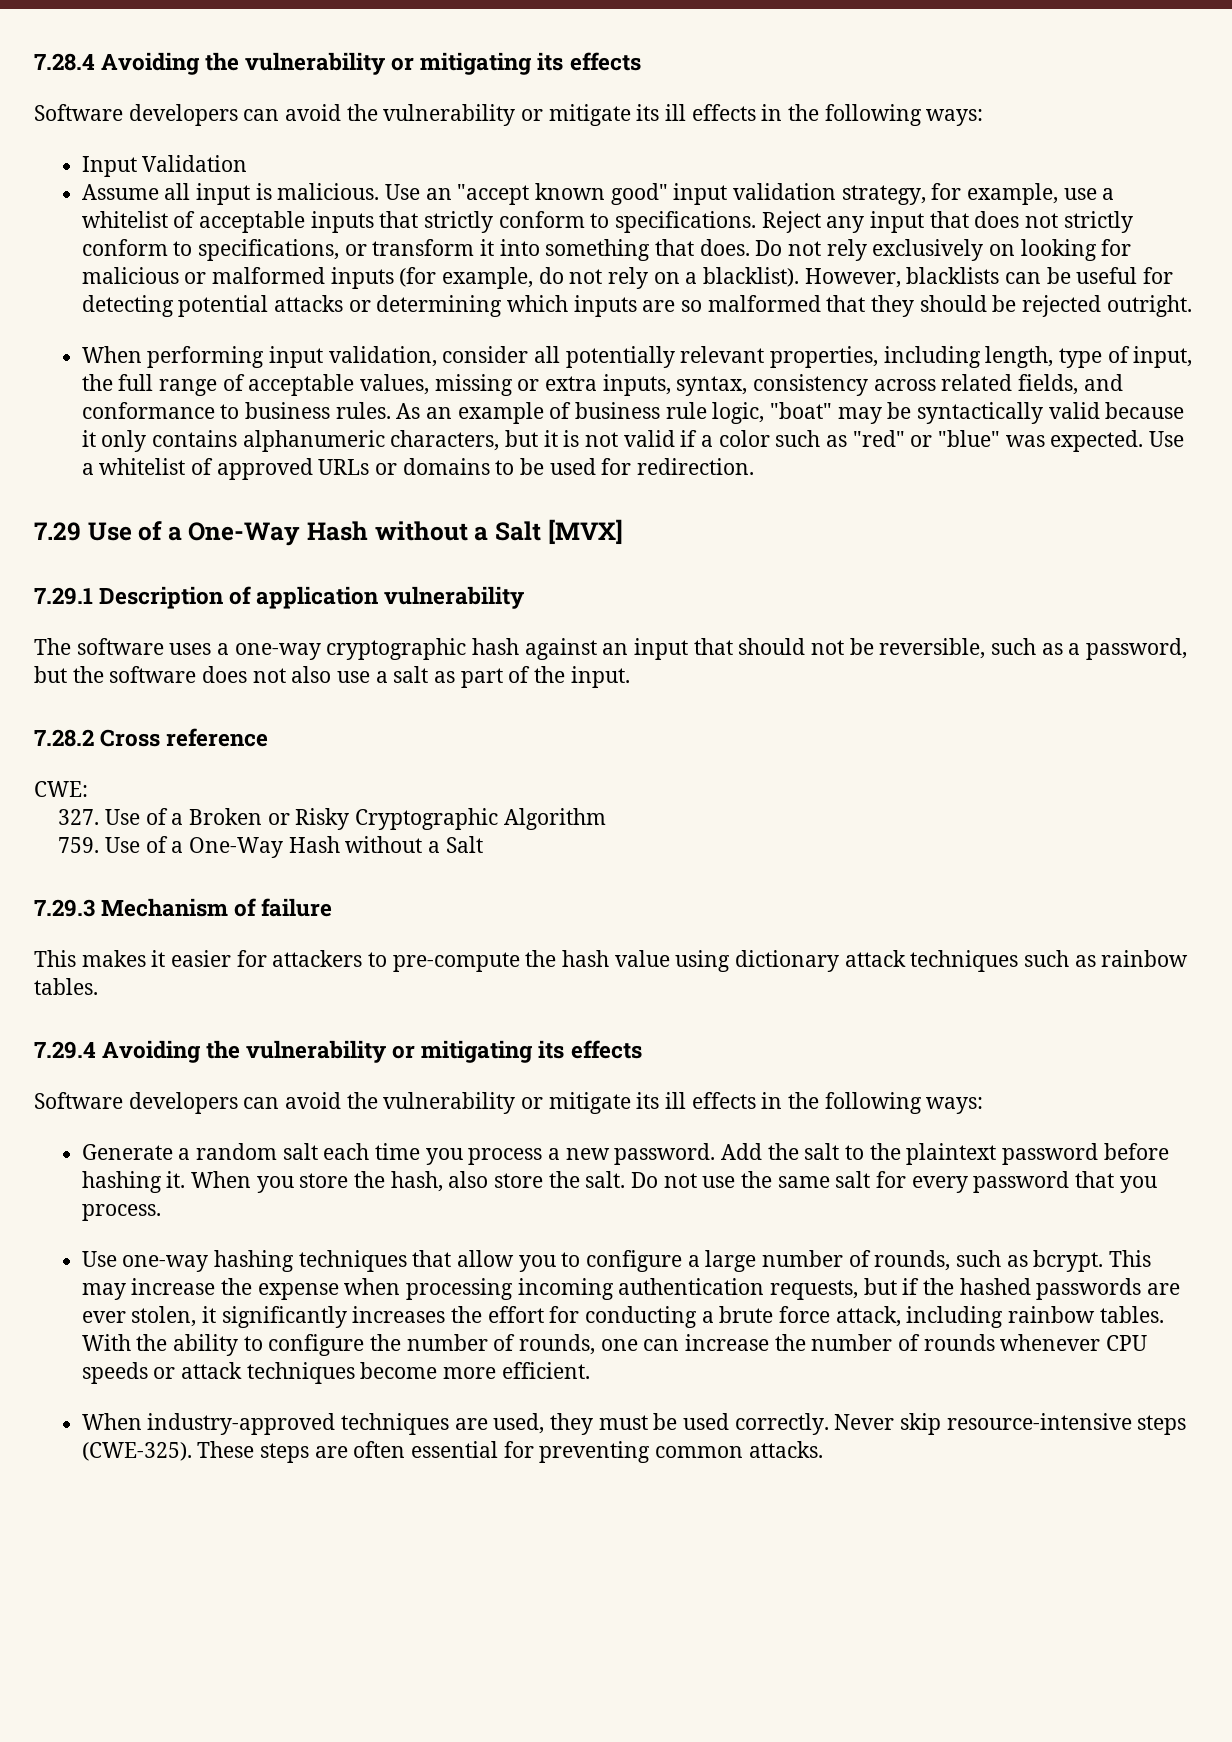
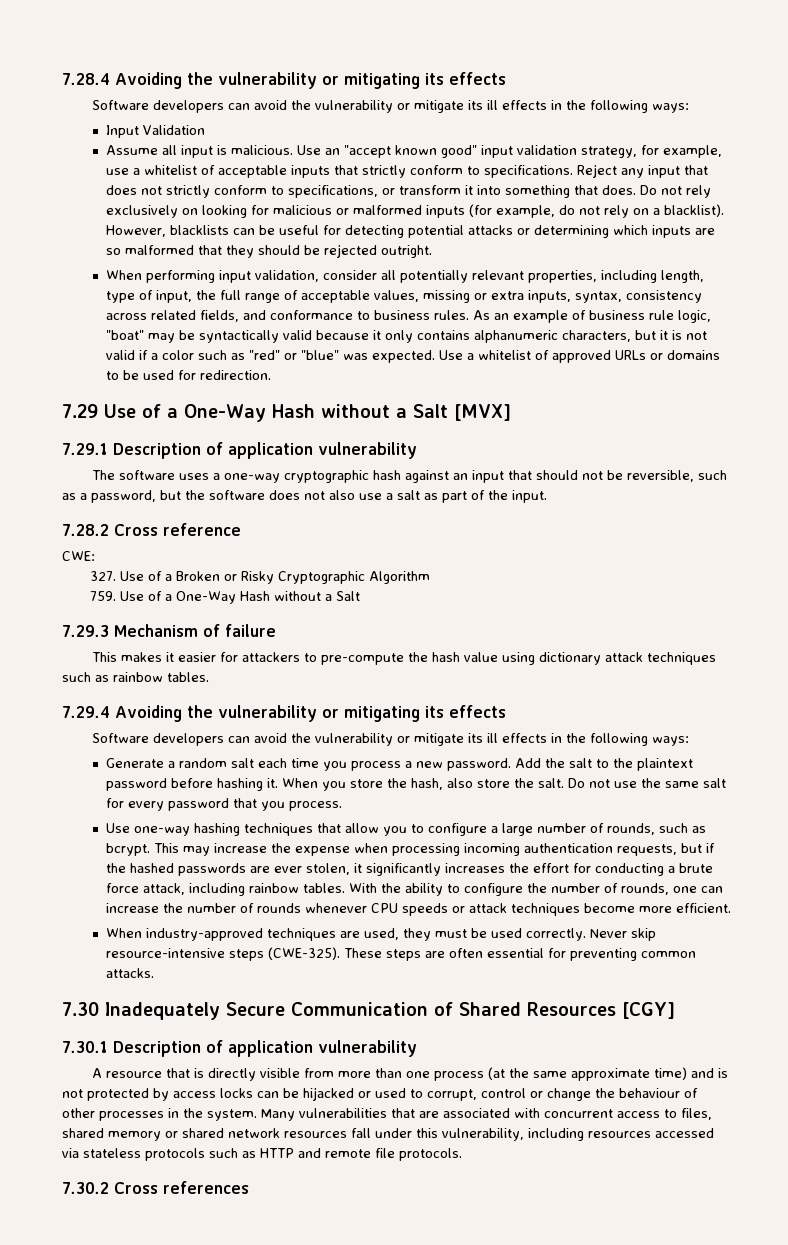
(823, 1449) none -> [62,1002,675,1020] [62,1040,417,1057] [92,1067,729,1081] [62,1087,698,1101] [62,1108,712,1121] [62,1128,714,1141] [62,1148,462,1161] [62,1181,249,1194] // 7.30 Inadequately Secure Communication of Shared Resources [CGY] // 7.30.1 Description of application vulnerability // A resource that is directly visible from more than one process (at the same approximate time) and is not protected by access locks can be hijacked or used to corrupt, control or change the behaviour of other processes in the system. Many vulnerabilities that are associated with concurrent access to files, shared memory or shared network resources fall under this vulnerability, including resources accessed via stateless protocols such as HTTP and remote file protocols. // 7.30.2 Cross references

